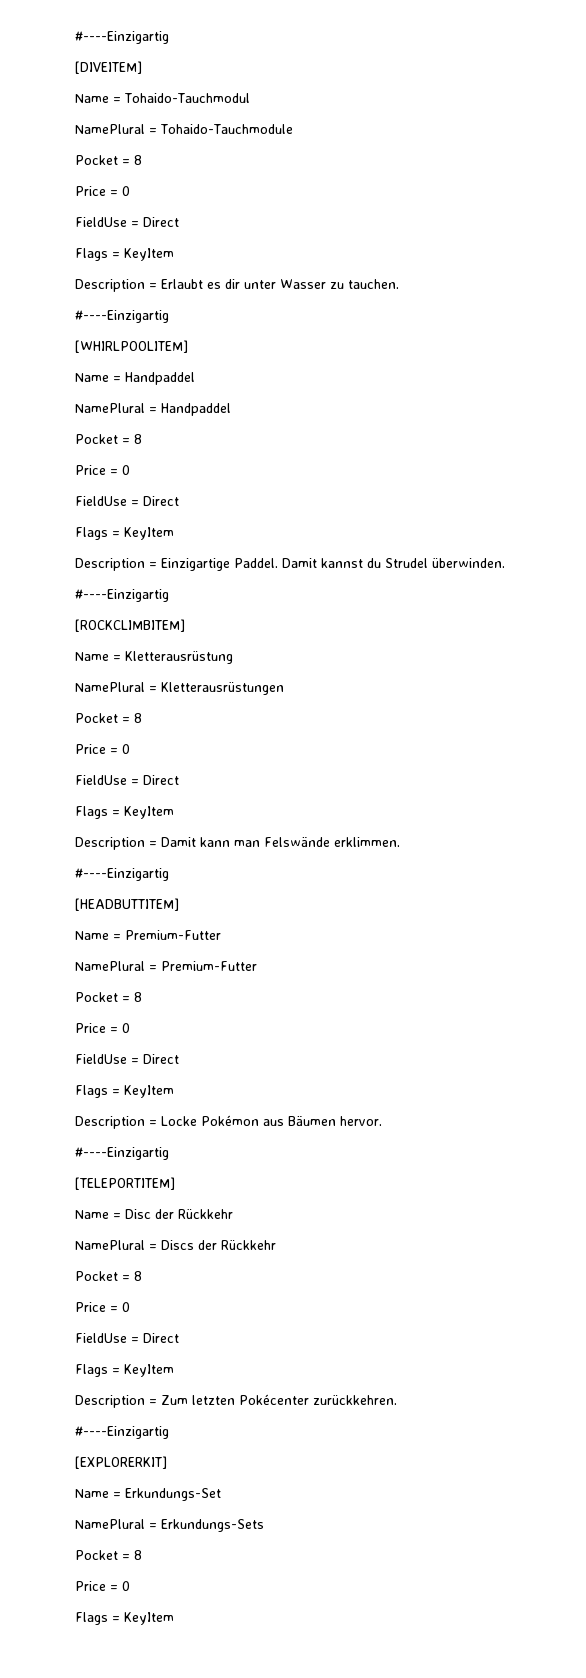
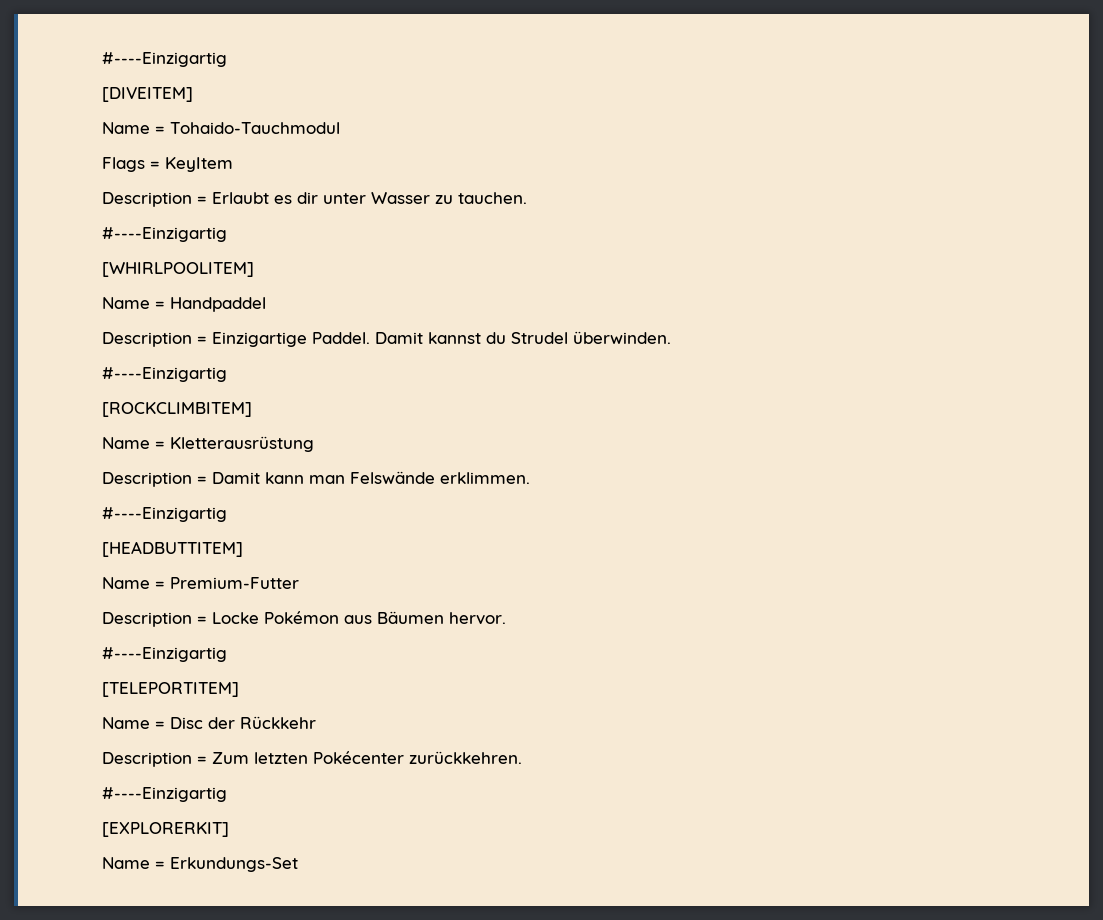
[75,124,293,134] [75,155,142,165] [75,186,130,196] [75,217,179,227] // NamePlural = Tohaido-Tauchmodule // Pocket = 8 // Price = 0 // FieldUse = Direct -> (340, 128) none
[75,403,231,416] [75,434,142,444] [75,465,130,475] [75,496,179,506] [75,527,174,540] // NamePlural = Handpaddel // Pocket = 8 // Price = 0 // FieldUse = Direct // Flags = KeyItem -> (266, 304) none
[75,682,284,695] [75,713,142,723] [75,744,130,754] [75,775,179,785] [75,806,174,819] // NamePlural = Kletterausrüstungen // Pocket = 8 // Price = 0 // FieldUse = Direct // Flags = KeyItem -> (314, 444) none
[75,961,257,971] [75,992,142,1002] [75,1023,130,1033] [75,1054,179,1064] [75,1085,174,1098] // NamePlural = Premium-Futter // Pocket = 8 // Price = 0 // FieldUse = Direct // Flags = KeyItem -> (299, 583) none
[75,1240,276,1250] [75,1271,142,1281] [75,1302,130,1312] [75,1333,179,1343] [75,1364,174,1377] // NamePlural = Discs der Rückkehr // Pocket = 8 // Price = 0 // FieldUse = Direct // Flags = KeyItem -> (316, 722) none
[75,1519,264,1532] [75,1550,142,1560] [75,1581,130,1591] [75,1612,174,1625] // NamePlural = Erkundungs-Sets // Pocket = 8 // Price = 0 // Flags = KeyItem -> (298, 864) none

